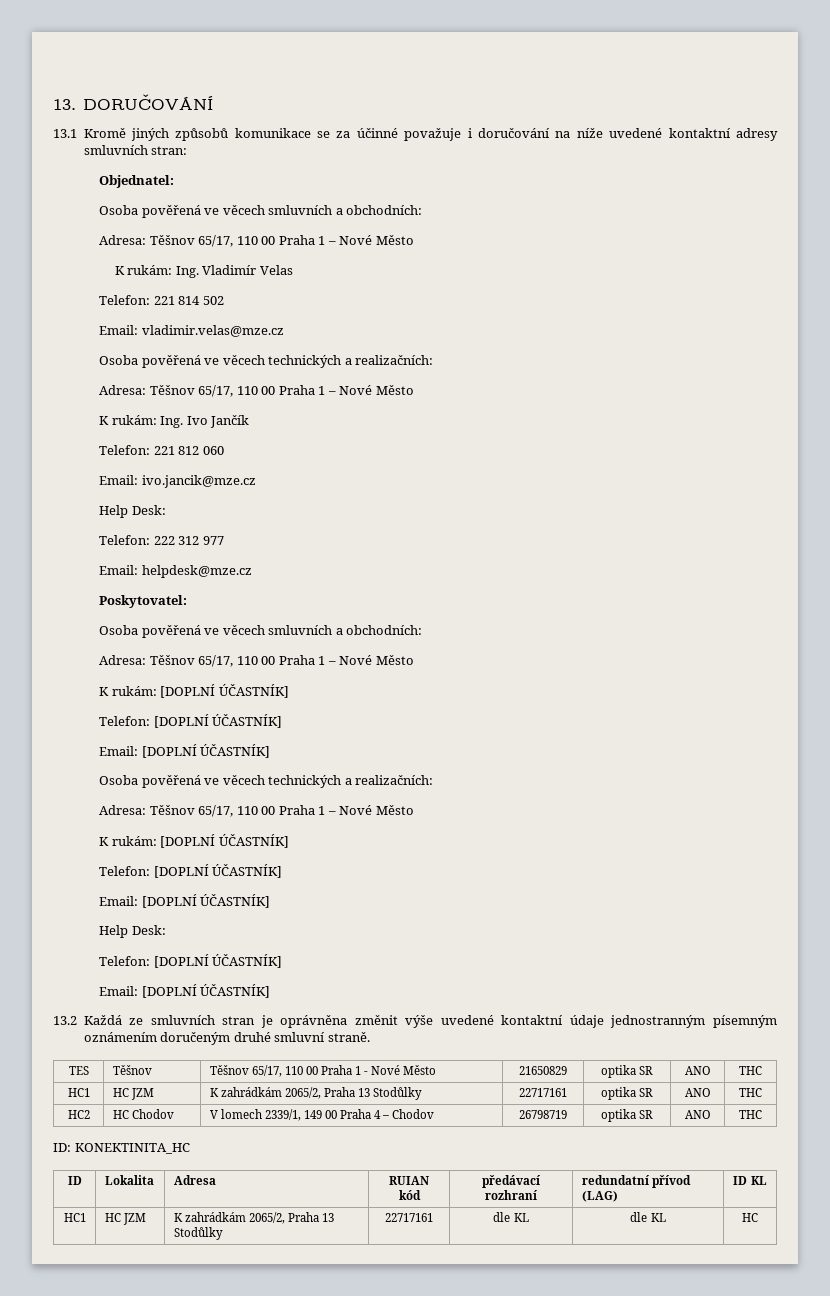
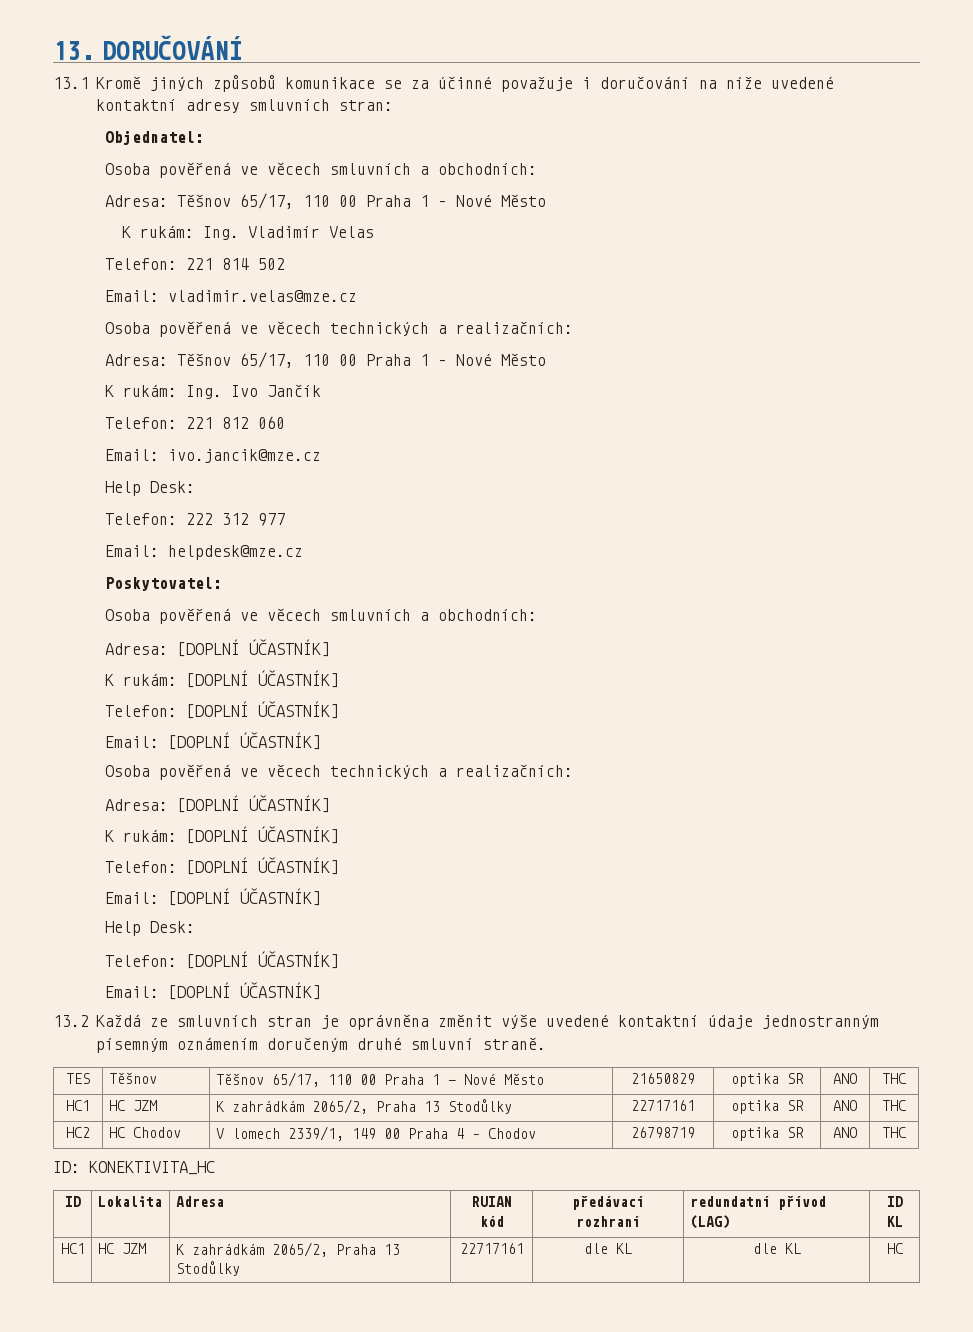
[149,655,414,667] Těšnov 65/17, 110 00 Praha 1 – Nové Město -> [176,639,330,657] [DOPLNÍ ÚČASTNÍK]
[149,805,414,817] Těšnov 65/17, 110 00 Praha 1 – Nové Město -> [176,795,330,813] [DOPLNÍ ÚČASTNÍK]
[74,1143,190,1154] KONEKTINITA_HC -> [89,1161,215,1175] KONEKTIVITA_HC

